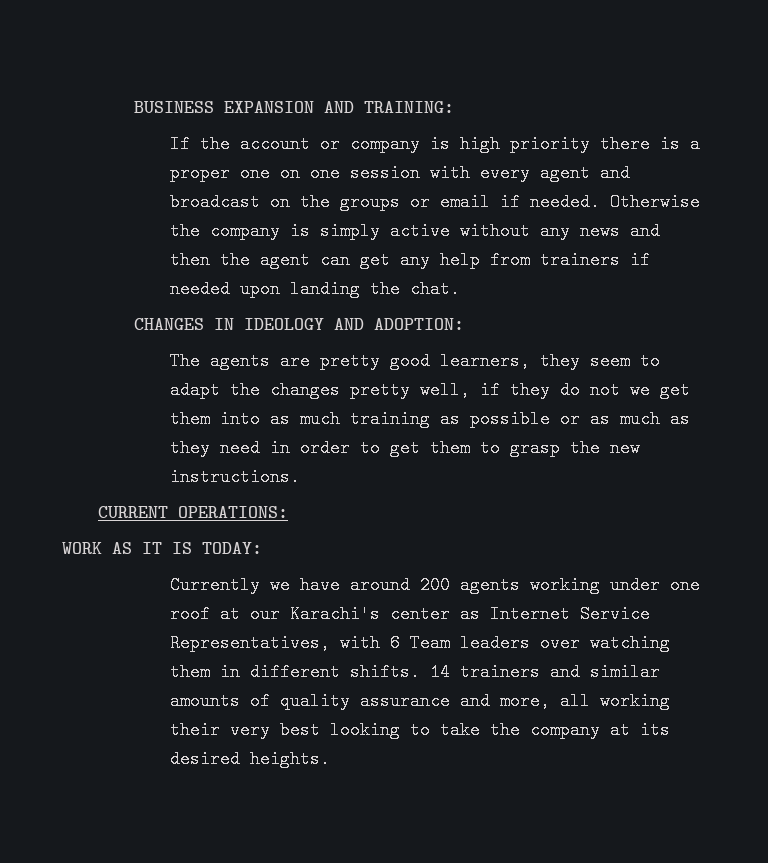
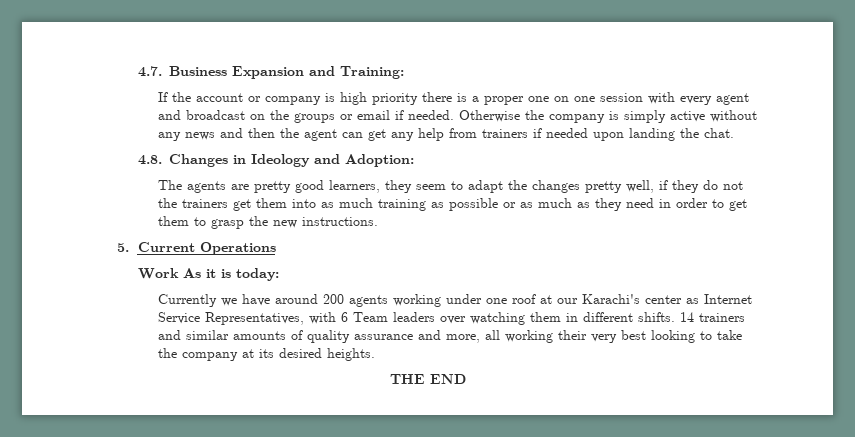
[134,101,455,113] BUSINESS EXPANSION AND TRAINING: -> [137,66,404,79] 4.7. Business Expansion and Training:
[134,318,465,330] CHANGES IN IDEOLOGY AND ADOPTION: -> [137,154,414,167] 4.8. Changes in Ideology and Adoption:
[630,381,651,399] we -> [157,198,228,208] the trainers
[98,506,289,518] [62,542,262,554] CURRENT OPERATIONS: // WORK AS IT IS TODAY: -> [117,242,276,255] [137,268,279,281] 5. Current Operations // Work As it is today:
(331, 759) none -> [389,374,466,384] // THE END

